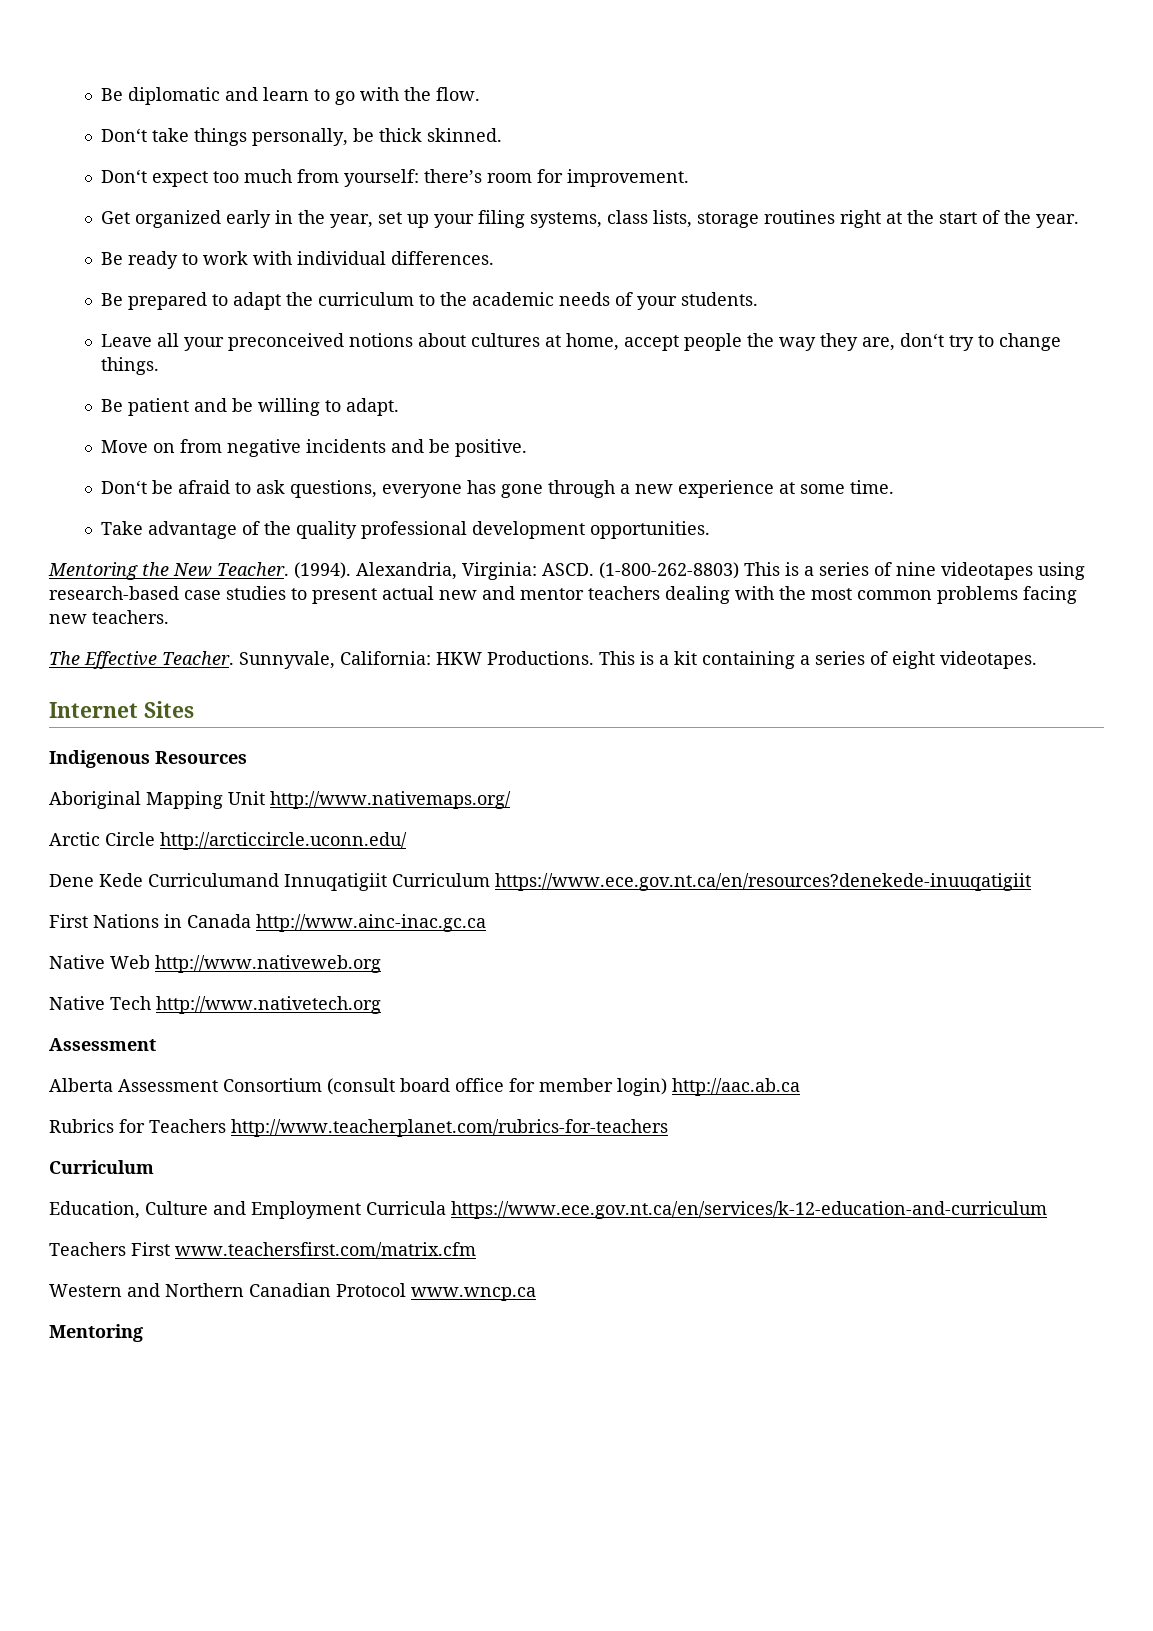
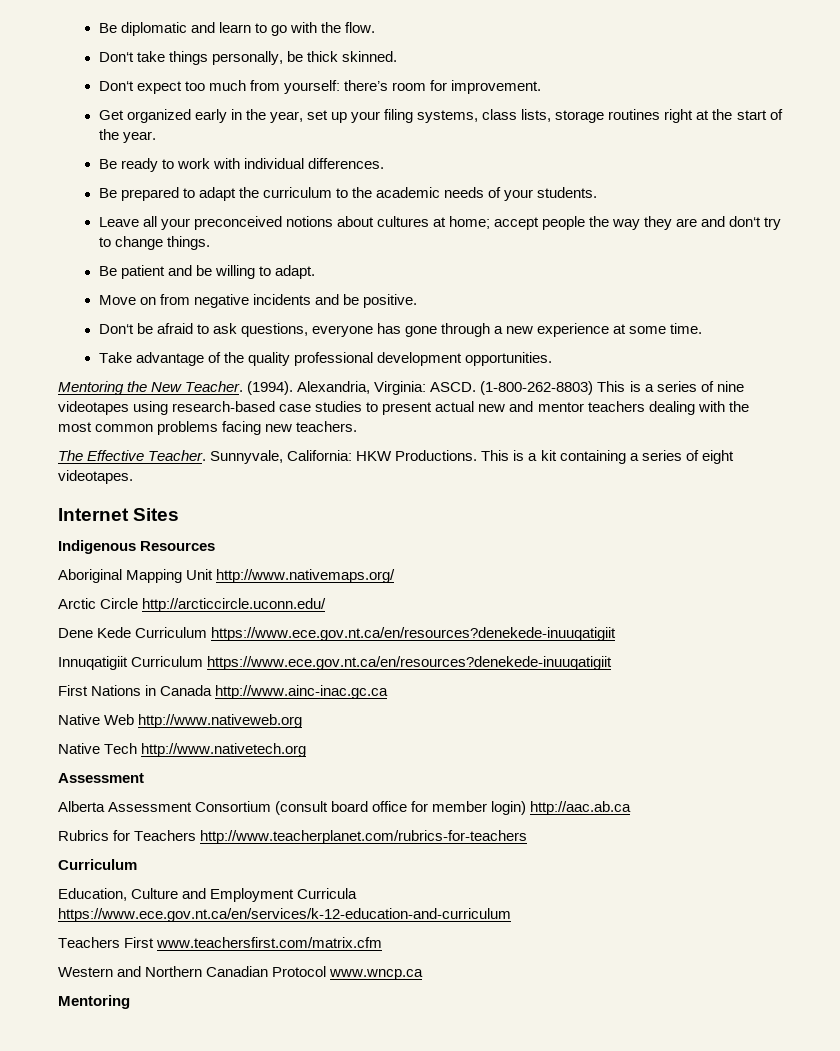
[566,333,620,351] home, -> [449,216,491,229] home;
[862,337,896,351] are, -> [676,216,726,227] are and
[148,873,279,887] Curriculumand -> [135,627,617,641] Curriculum https://www.ece.gov.nt.ca/en/resources?denekede-inuuqatigiit //

